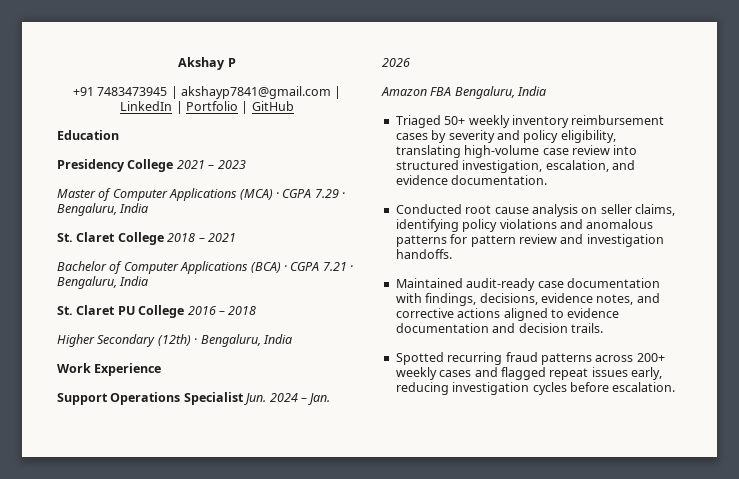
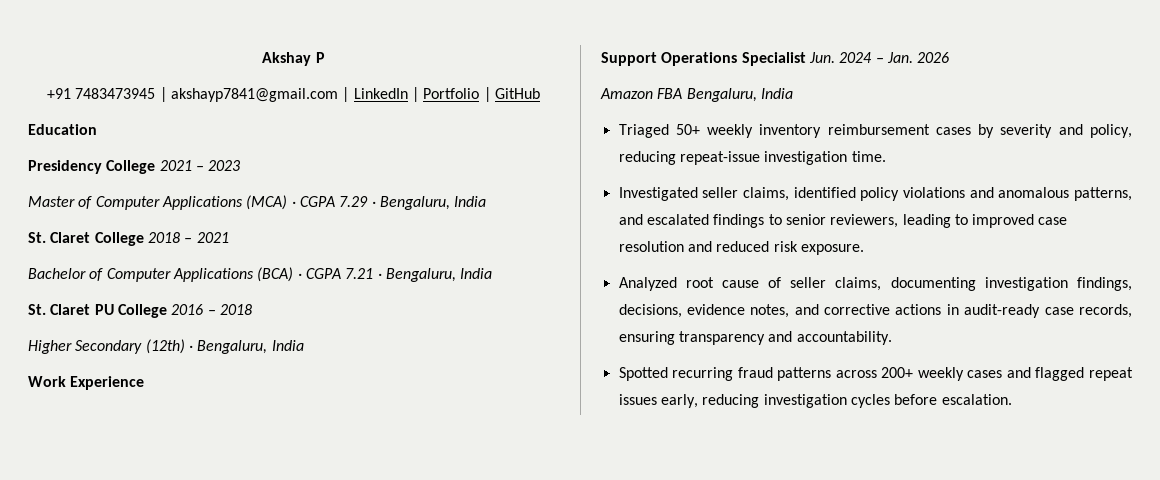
[523,130,616,143] [395,145,638,158] [395,160,635,173] [395,175,548,185] [395,204,675,217] [395,219,459,232] policy eligibility, translating high-volume case review into structured investigation, escalation, and evidence documentation. // Conducted root cause analysis on seller claims, identifying -> [1090,124,1132,138] [618,151,886,165] [618,187,856,201] policy, reducing repeat-issue investigation time. // Investigated seller claims, identified
[395,234,664,247] [395,249,452,259] [395,278,660,291] [395,293,422,303] patterns for pattern review and investigation handoffs. // Maintained audit-ready case documentation with -> [1074,187,1132,201] [618,214,1068,228] [618,241,864,255] [618,277,1068,291] patterns, and escalated findings to senior reviewers, leading to improved case resolution and reduced risk exposure. // Analyzed root cause of seller claims, documenting investigation
[503,308,620,321] [395,323,603,333] aligned to evidence documentation and decision trails. -> [946,304,1132,318] [618,331,892,345] in audit-ready case records, ensuring transparency and accountability.

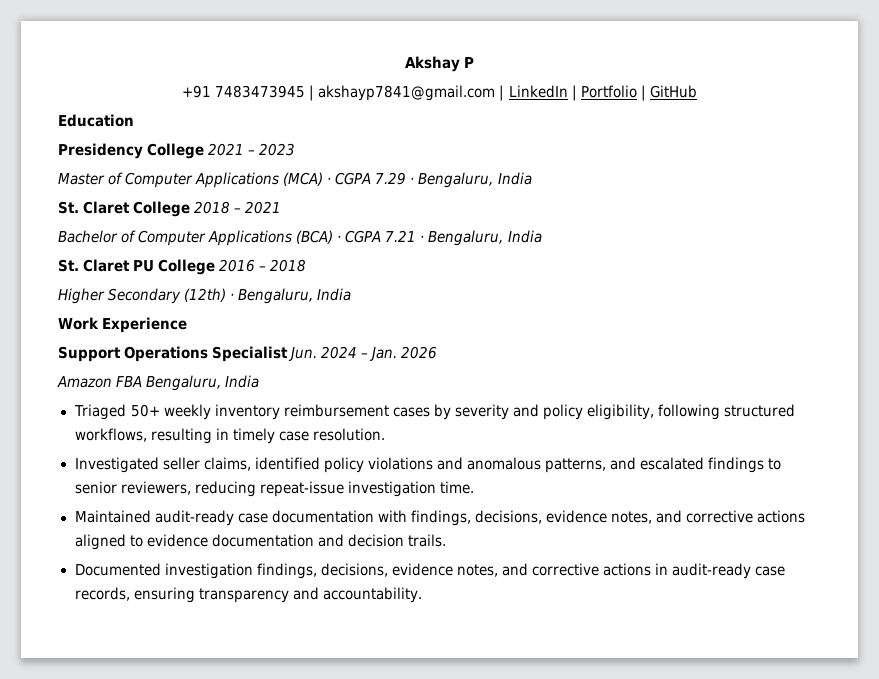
[1090,124,1132,138] [618,151,886,165] policy, reducing repeat-issue investigation time. -> [542,404,796,420] [74,428,385,444] policy eligibility, following structured workflows, resulting in timely case resolution.
[902,214,1068,228] [618,241,864,255] [618,277,976,291] leading to improved case resolution and reduced risk exposure. // Analyzed root cause of seller claims, documenting -> [194,481,474,497] [74,510,806,526] [74,534,446,550] [74,563,161,576] reducing repeat-issue investigation time. // Maintained audit-ready case documentation with findings, decisions, evidence notes, and corrective actions aligned to evidence documentation and decision trails. // Documented
[618,367,1133,381] [618,394,1012,408] // Spotted recurring fraud patterns across 200+ weekly cases and flagged repeat issues early, reducing investigation cycles before escalation. -> (422, 595) none

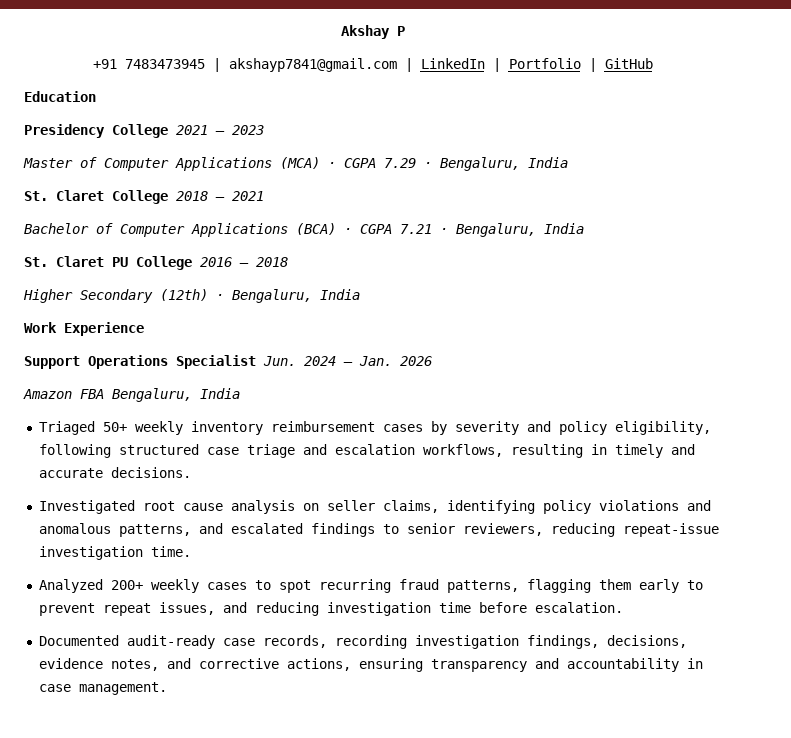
[74,428,385,444] [74,457,159,473] workflows, resulting in timely case resolution. // Investigated -> [206,444,695,458] [38,467,191,478] [38,500,319,514] case triage and escalation workflows, resulting in timely and accurate decisions. // Investigated root cause analysis on
[254,457,320,470] identified -> [446,500,535,514] identifying
[74,510,806,526] [74,534,446,550] [74,563,161,576] Maintained audit-ready case documentation with findings, decisions, evidence notes, and corrective actions aligned to evidence documentation and decision trails. // Documented -> [38,579,703,593] [38,602,623,616] [38,635,407,649] Analyzed 200+ weekly cases to spot recurring fraud patterns, flagging them early to prevent repeat issues, and reducing investigation time before escalation. // Documented audit-ready case records, recording
[602,563,786,579] [74,587,422,603] actions in audit-ready case records, ensuring transparency and accountability. -> [286,658,703,672] [38,682,167,695] actions, ensuring transparency and accountability in case management.

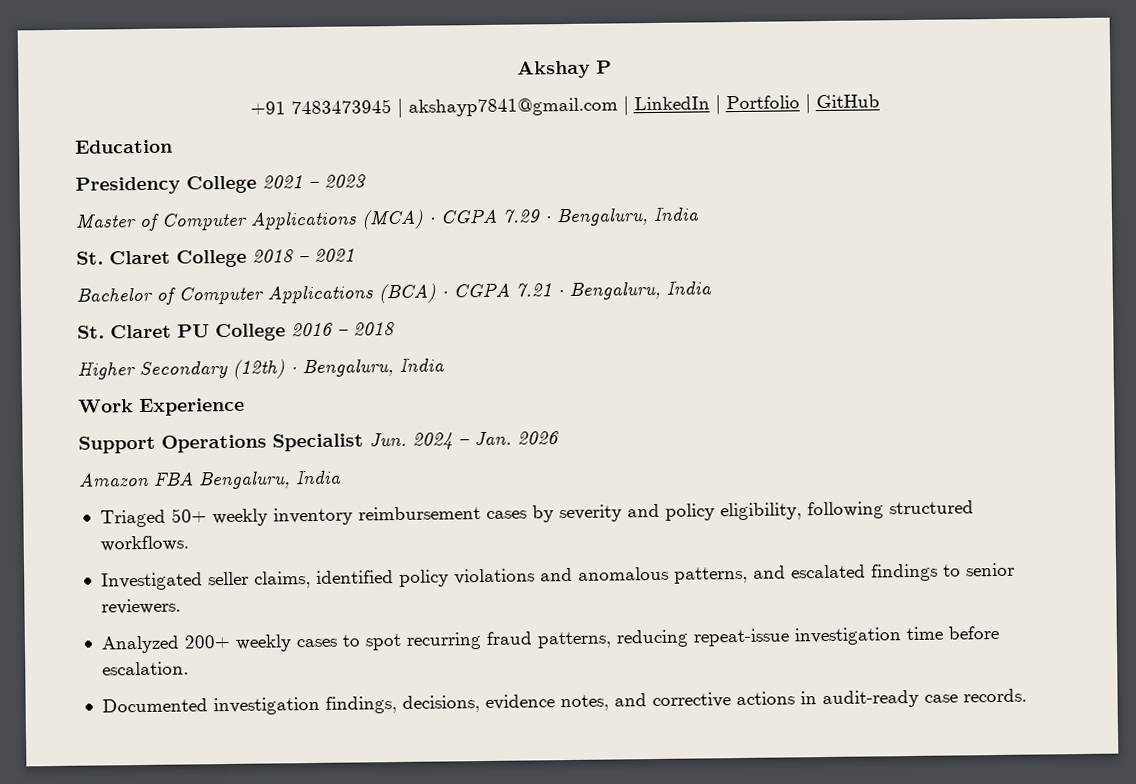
[206,444,695,458] [38,467,191,478] [38,500,319,514] case triage and escalation workflows, resulting in timely and accurate decisions. // Investigated root cause analysis on -> [99,535,189,552] [100,572,203,591] workflows. // Investigated
[446,500,535,514] identifying -> [315,570,394,584] identified
[462,523,719,537] [38,546,191,560] reviewers, reducing repeat-issue investigation time. -> [100,598,181,615] reviewers.
[526,579,703,593] [38,602,319,616] flagging them early to prevent repeat issues, and reducing -> [615,628,789,648] reducing repeat-issue
[126,635,407,649] audit-ready case records, recording -> (208, 705) none
[286,658,703,672] [38,682,167,695] actions, ensuring transparency and accountability in case management. -> [735,688,1027,709] actions in audit-ready case records.

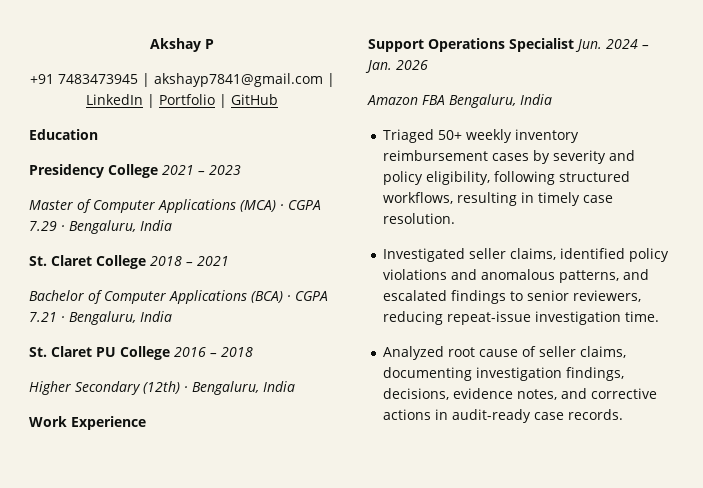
[99,535,189,552] workflows. -> [382,192,613,206] [382,213,455,224] workflows, resulting in timely case resolution.
[100,598,181,615] [100,625,999,654] [101,661,189,676] [101,698,208,713] reviewers. // Analyzed 200+ weekly cases to spot recurring fraud patterns, reducing repeat-issue investigation time before escalation. // Documented -> [572,290,641,302] [382,311,659,325] [382,346,626,360] [382,367,472,381] reviewers, reducing repeat-issue investigation time. // Analyzed root cause of seller claims, documenting

